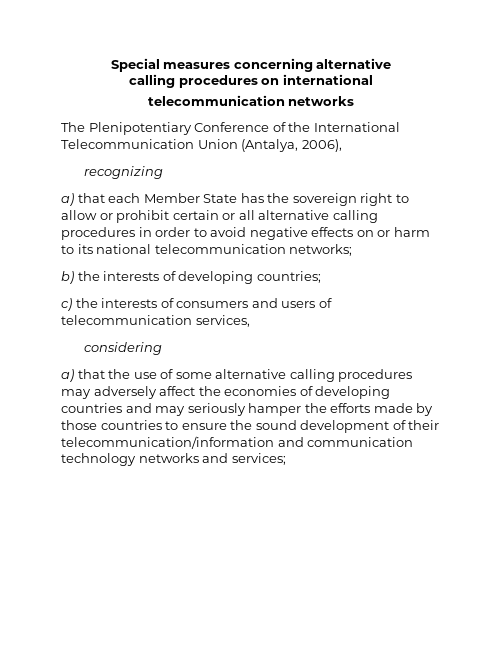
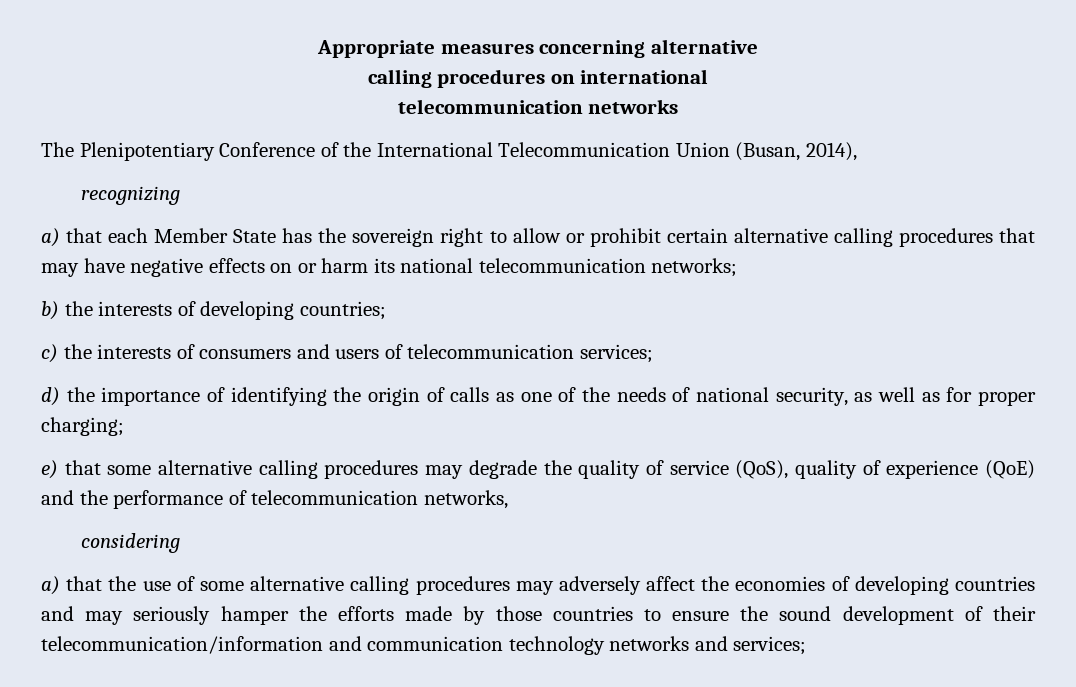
[110,58,160,72] Special -> [317,40,436,58] Appropriate
[241,139,342,152] (Antalya, 2006), -> [735,142,857,161] (Busan, 2014),
[222,210,378,223] [61,227,247,240] or all alternative calling procedures in order to avoid -> [733,228,1036,247] [41,258,125,277] alternative calling procedures that may have
[61,245,74,254] to -> (369, 265) none
[195,315,250,327] services, -> [579,344,653,363] [41,387,1036,406] [41,417,124,436] [41,460,1035,479] [41,490,508,509] services; // d) the importance of identifying the origin of calls as one of the needs of national security, as well as for proper charging; // e) that some alternative calling procedures may degrade the quality of service (QoS), quality of experience (QoE) and the performance of telecommunication networks,

